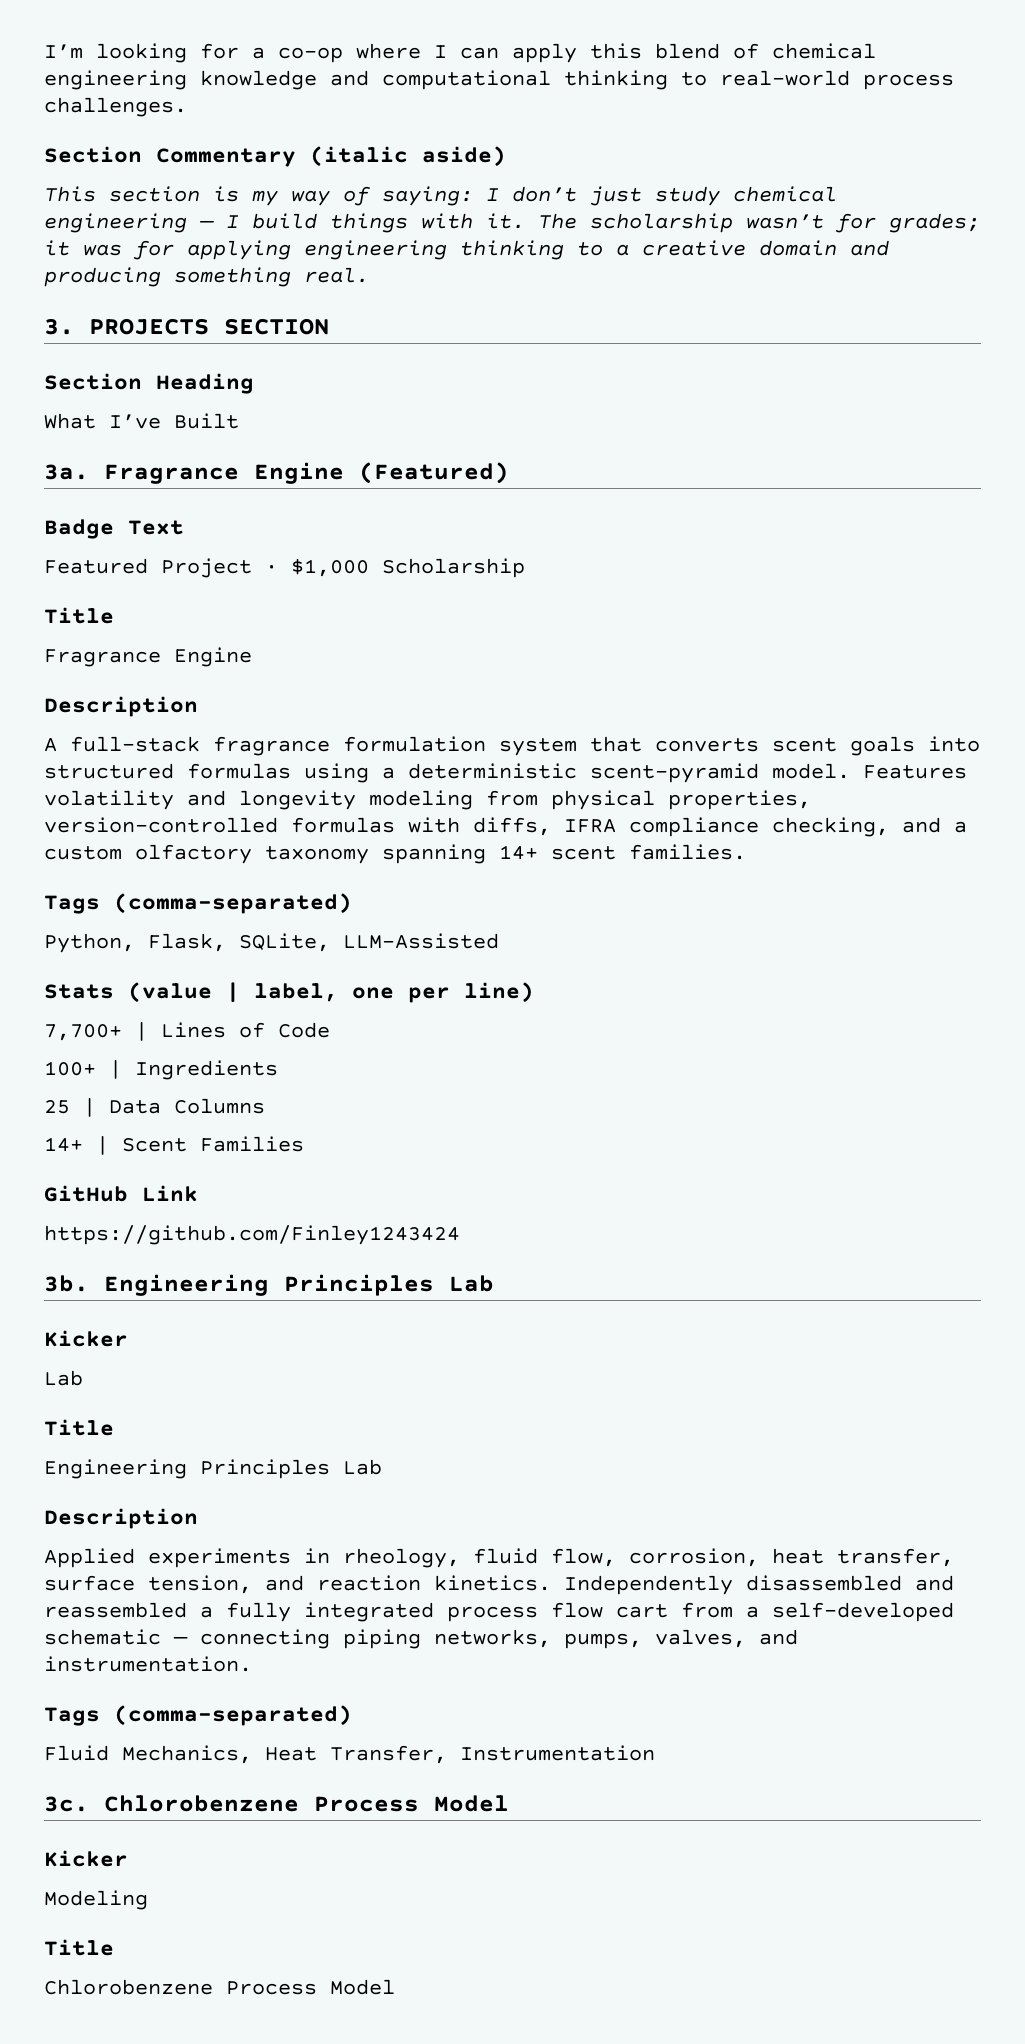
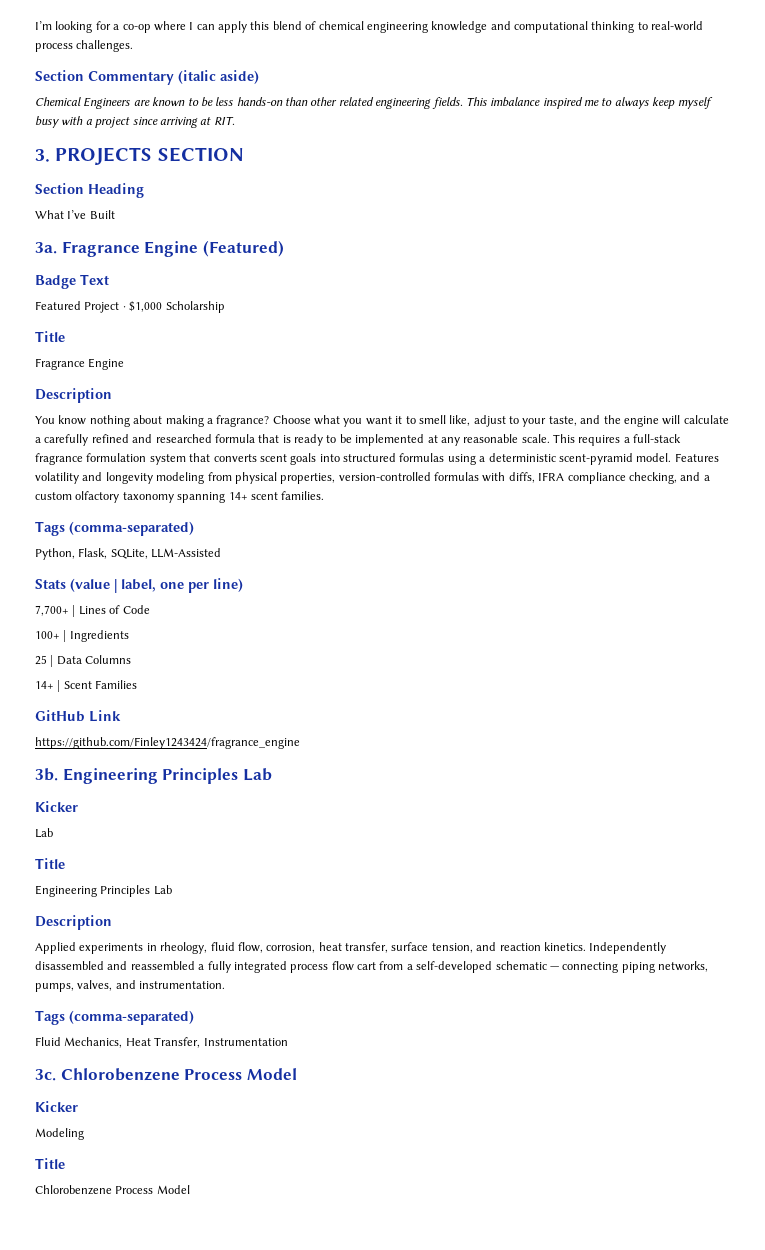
[44,186,837,206] [44,213,980,233] [44,240,889,260] [44,267,369,287] This section is my way of saying: I don’t just study chemical engineering — I build things with it. The scholarship wasn’t for grades; it was for applying engineering thinking to a creative domain and producing something real. -> [35,97,713,109] [35,116,235,128] Chemical Engineers are known to be less hands-on than other related engineering fields. This imbalance inspired me to always keep myself busy with a project since arriving at RIT.
[44,738,57,752] A -> [35,415,729,427] [35,434,630,446] You know nothing about making a fragrance? Choose what you want it to smell like, adjust to your taste, and the engine will calculate a carefully refined and researched formula that is ready to be implemented at any reasonable scale. This requires a
[44,1225,460,1245] https://github.com/Finley1243424 -> [35,737,300,749] https://github.com/Finley1243424/fragrance_engine

